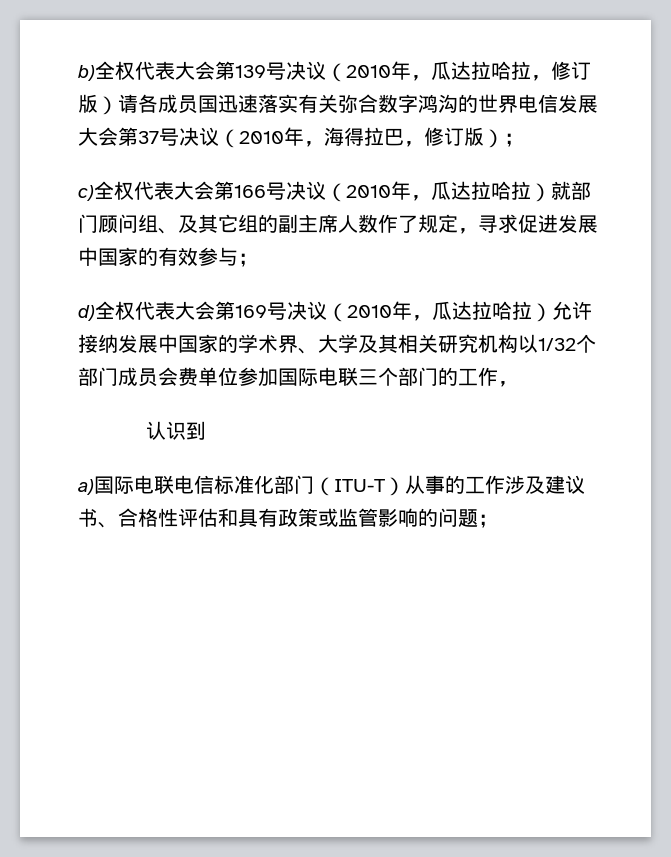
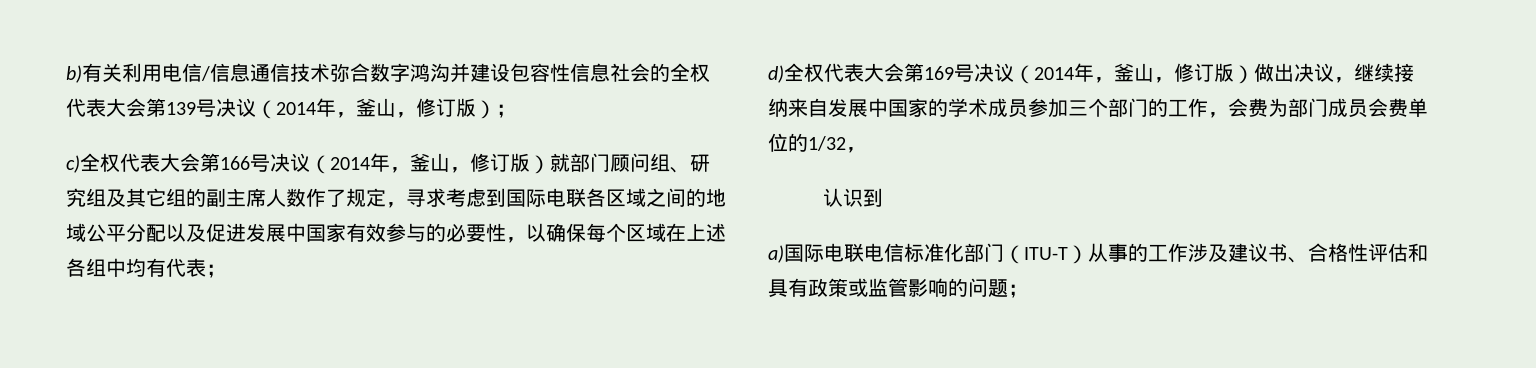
(95, 73) none -> [82,63,670,83] 有关利用电信/信息通信技术弥合数字鸿沟并建设包容性信息社会的
[346,61,591,81] [78,94,598,115] [78,127,404,148] 2010年，瓜达拉哈拉，修订版）请各成员国迅速落实有关弥合数字鸿沟的世界电信发展大会第37号决议（2010年，海得拉巴 -> [276,98,396,118] 2014年，釜山
[346,181,531,201] 2010年，瓜达拉哈拉 -> [330,153,530,173] 2014年，釜山，修订版
(178, 231) none -> [690,154,710,172] [66,188,106,207] 研究组
(518, 223) none -> [446,188,726,207] [66,223,206,242] 考虑到国际电联各区域之间的地域公平分配以及
[138,247,158,266] 的 -> (346, 232) none
(238, 256) none -> [426,223,726,243] [66,258,206,277] 的必要性，以确保每个区域在上述各组中均有代表
[347,301,592,322] [78,334,596,354] [78,367,498,387] 2010年，瓜达拉哈拉）允许接纳发展中国家的学术界、大学及其相关研究机构以1/32个部门成员会费单位参加国际电联三个部门的工作 -> [1034,63,1414,84] [768,98,1428,118] [768,133,846,152] 2014年，釜山，修订版）做出决议，继续接纳来自发展中国家的学术成员参加三个部门的工作，会费为部门成员会费单位的1/32

